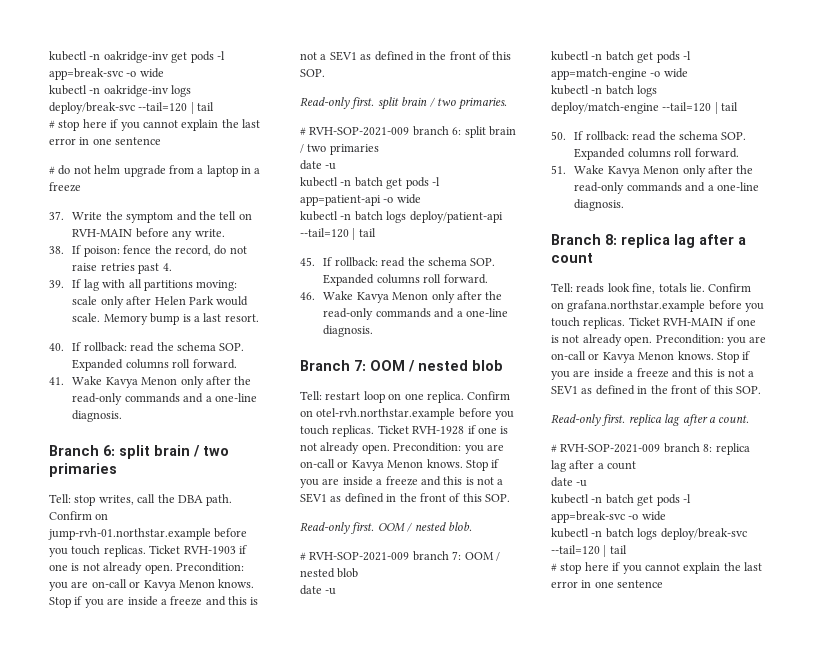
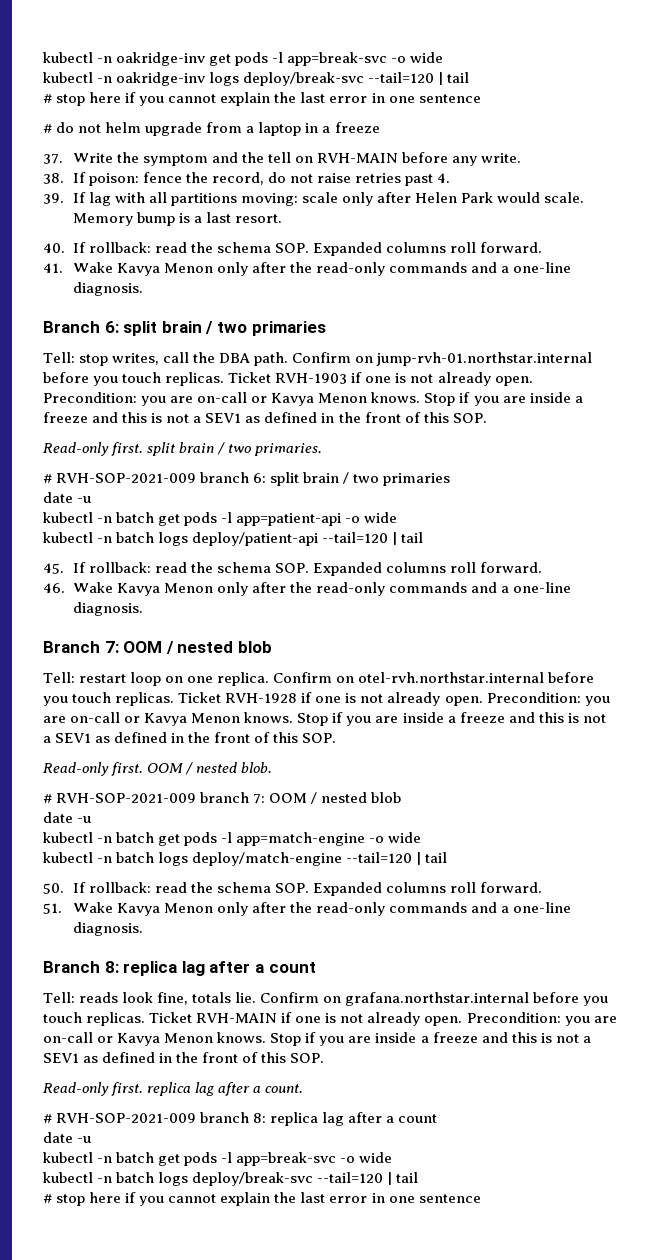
[48,528,211,540] jump-rvh-01.northstar.example -> [376,352,593,366] jump-rvh-01.northstar.internal
[316,408,456,420] otel-rvh.northstar.example -> [358,672,545,683] otel-rvh.northstar.internal
[567,300,706,312] grafana.northstar.example -> [345,992,530,1006] grafana.northstar.internal

